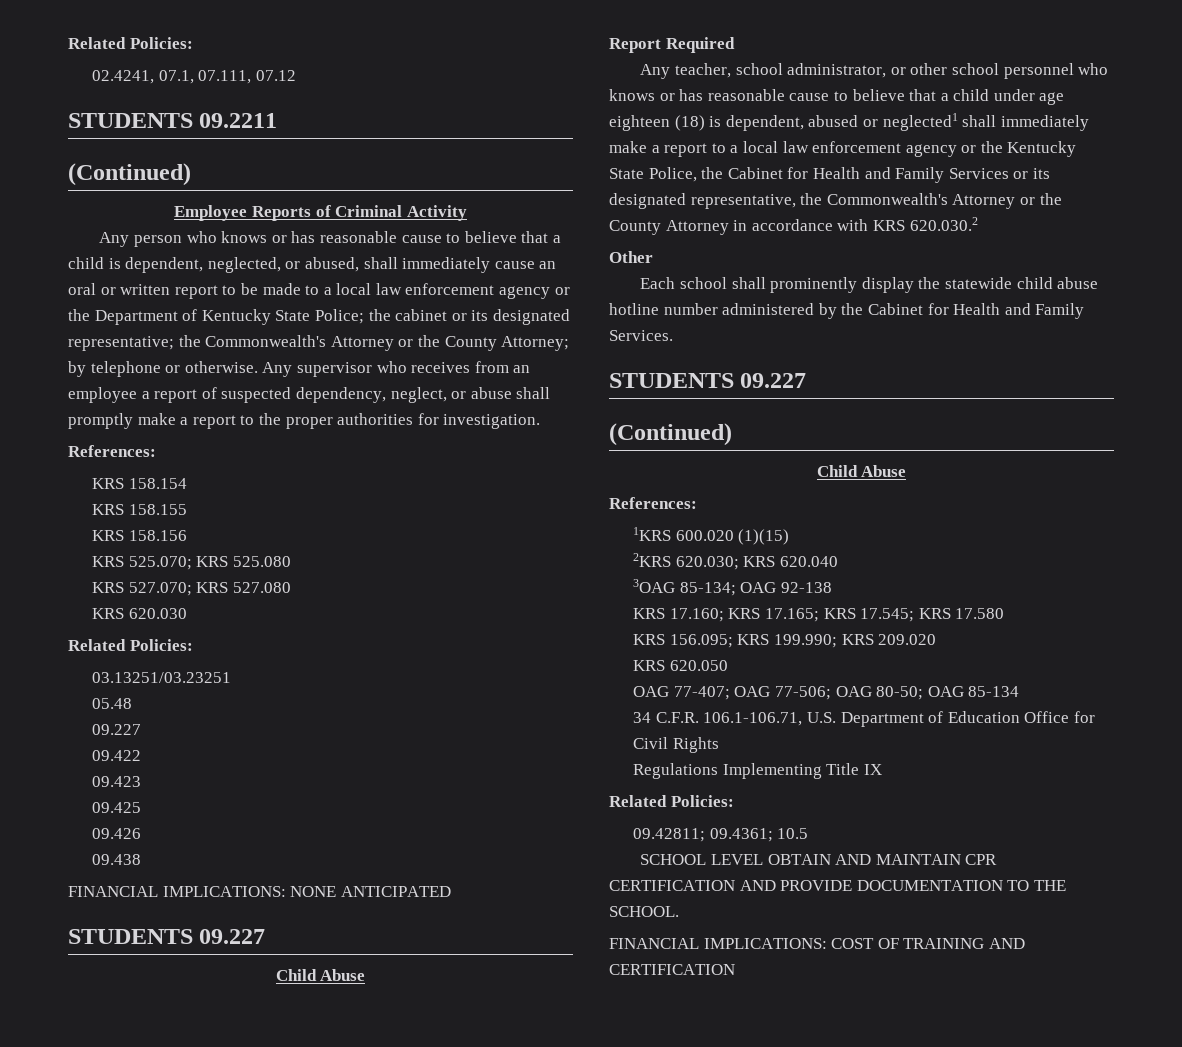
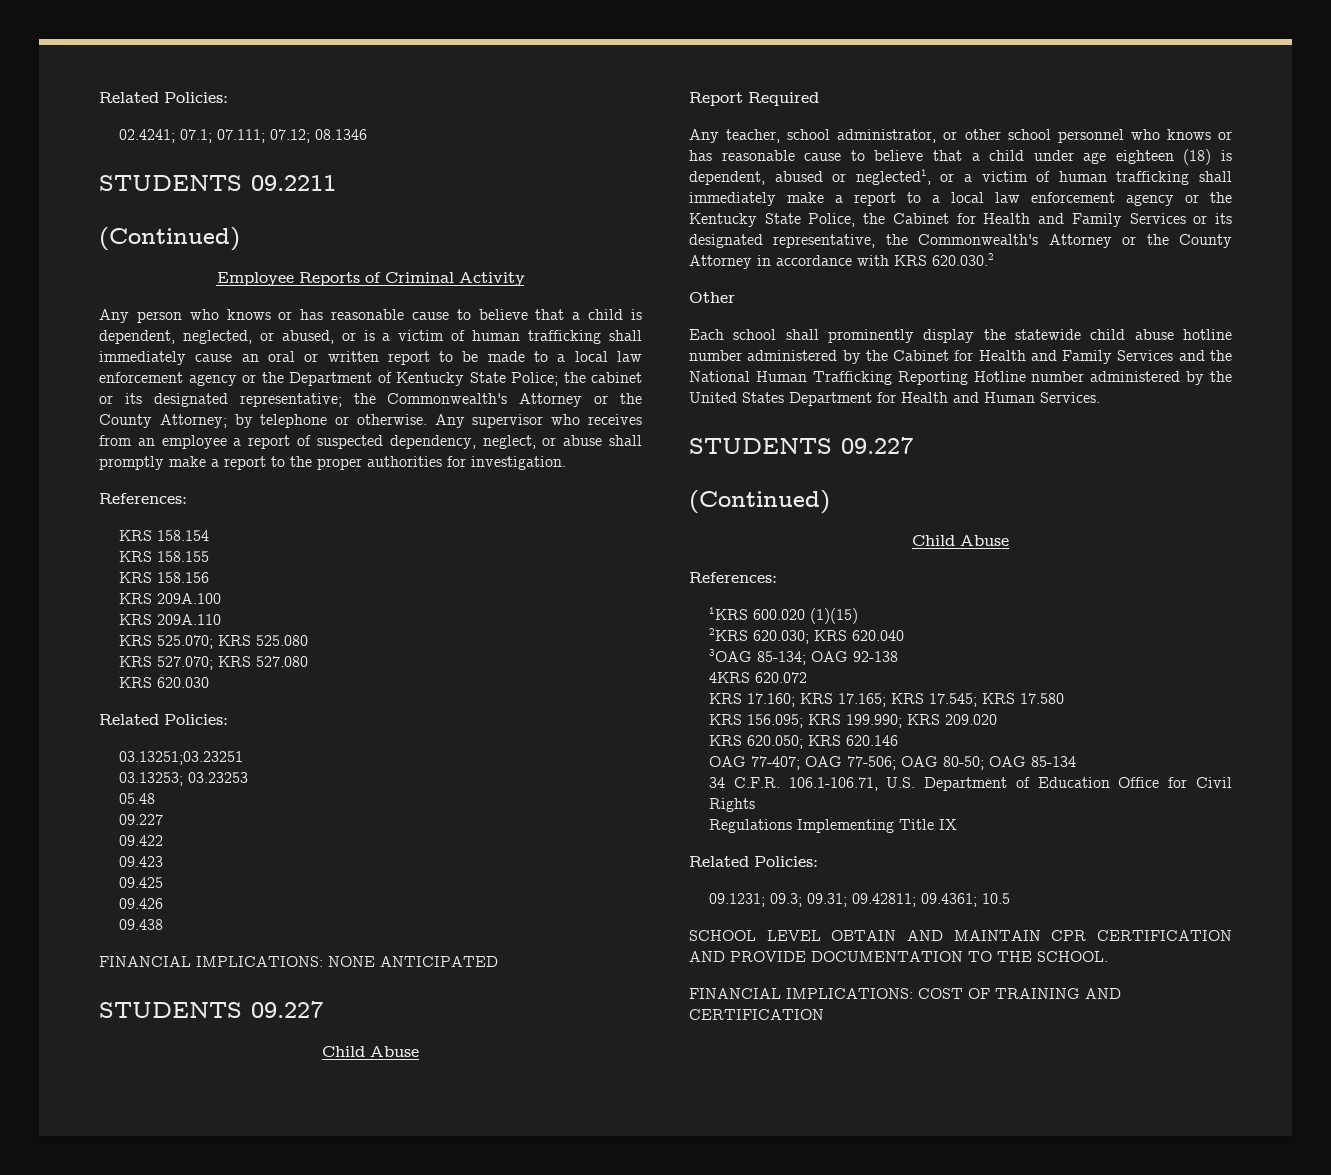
[68,37,193,49] [92,70,297,84] Related Policies: // 02.4241, 07.1, 07.111, 07.12 -> [99,92,228,103] [119,129,368,143] Related Policies: // 02.4241; 07.1; 07.111; 07.12; 08.1346
(359, 264) none -> [341,330,602,344] or is a victim of human trafficking
(187, 535) none -> [119,593,222,604] [119,614,222,625] // KRS 209A.100 // KRS 209A.110
[92,672,232,683] 03.13251/03.23251 -> [119,751,244,765] [119,772,249,786] 03.13251;03.23251 // 03.13253; 03.23253
[882,113,958,131] neglected1 -> [855,169,1190,185] neglected1, or a victim of human trafficking
(1085, 311) none -> [1117,350,1232,361] [689,371,1232,385] [689,392,1035,406] Services and the National Human Trafficking Reporting Hotline number administered by the United States Department for Health and Human
(833, 587) none -> [709,672,808,683] // 4KRS 620.072
[669,660,728,671] 620.050 -> [747,735,899,749] 620.050; KRS 620.146
(734, 801) none -> [709,893,848,907] 09.1231; 09.3; 09.31;

